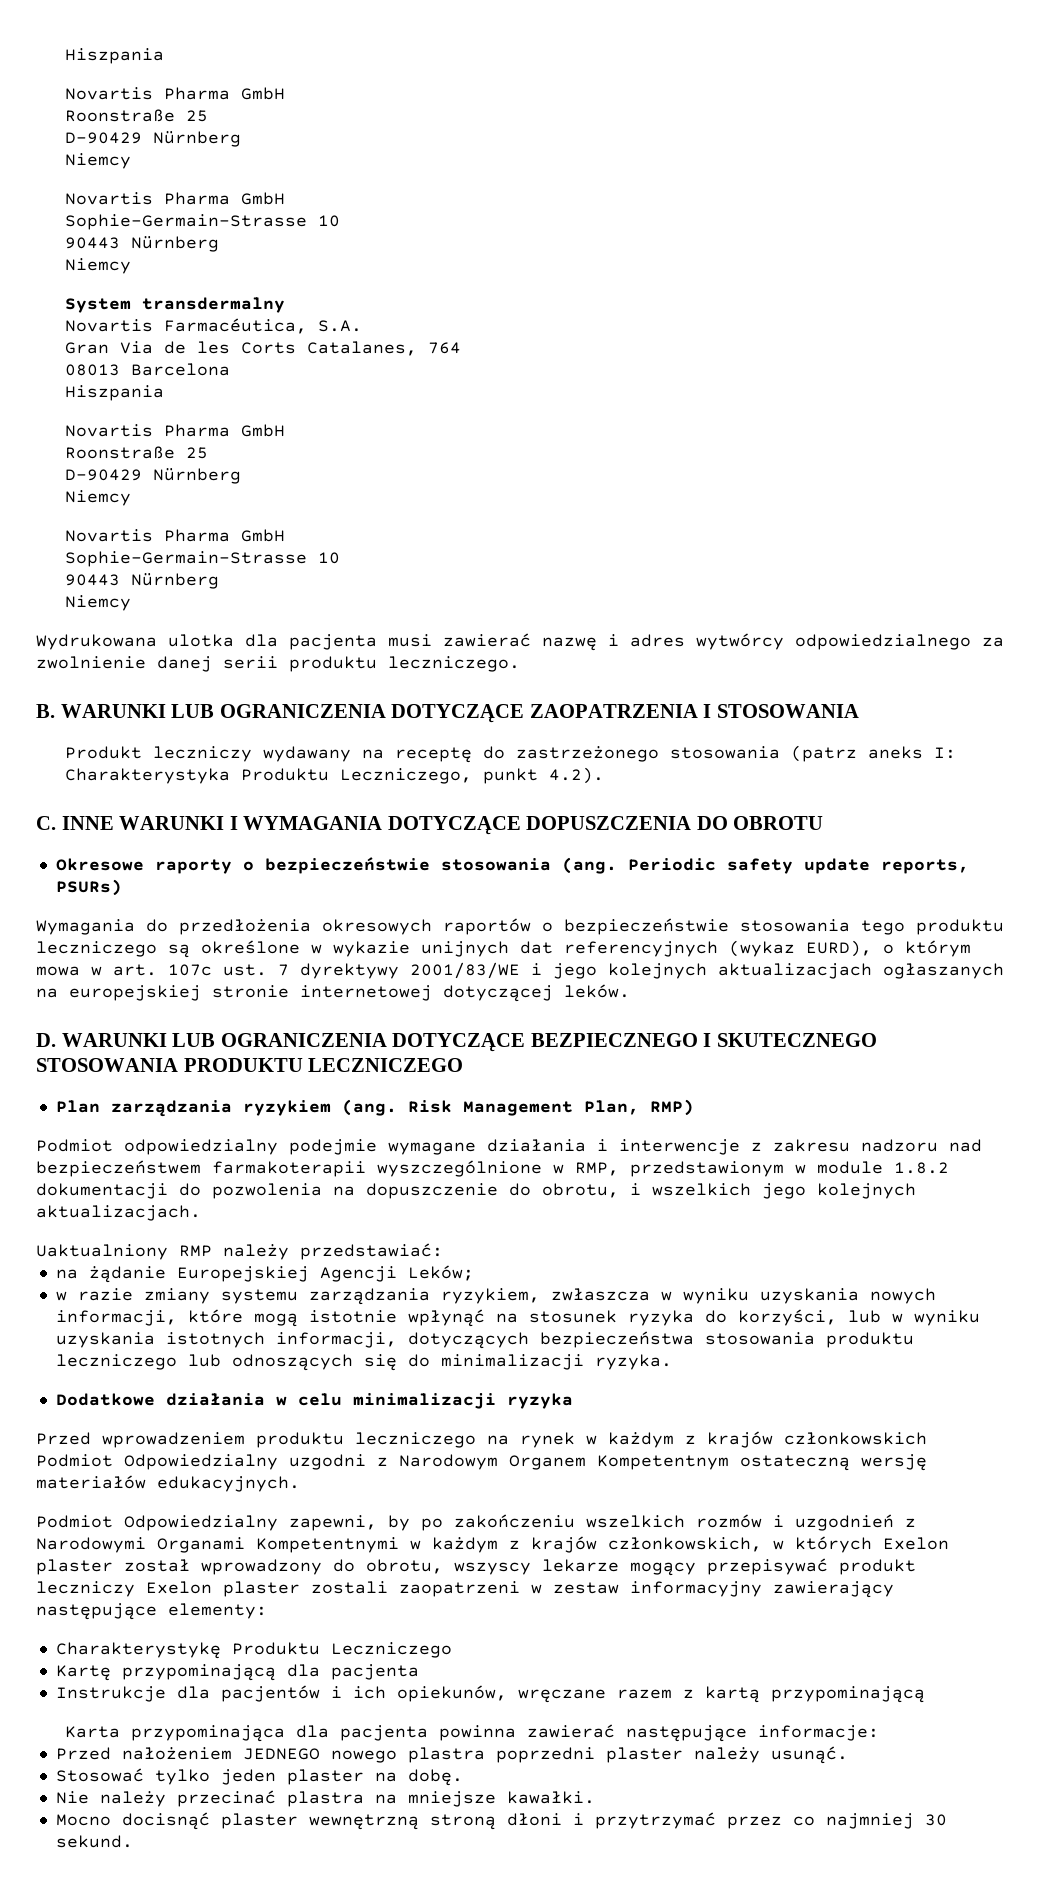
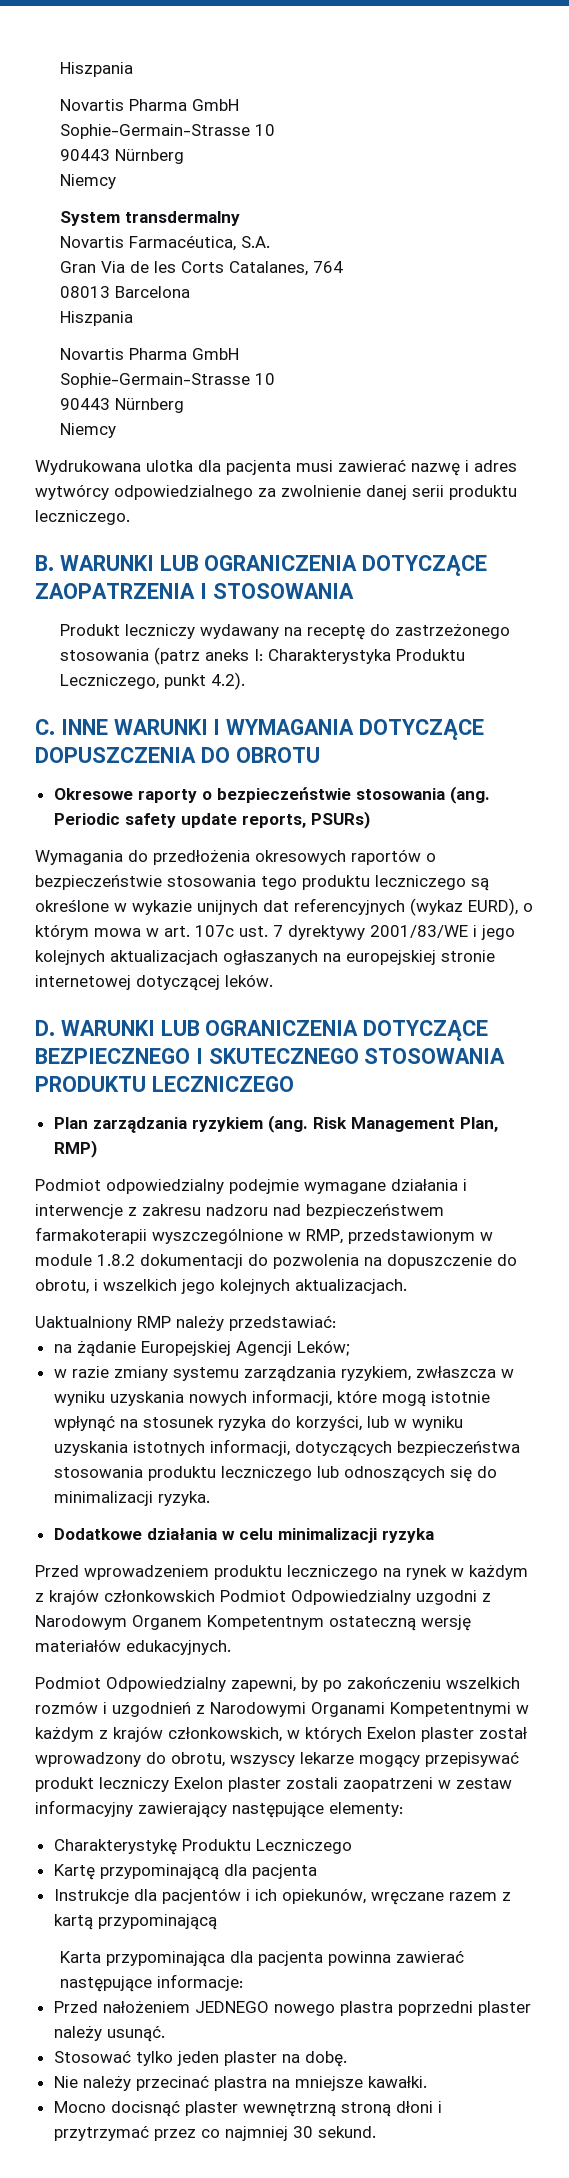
[65,48,165,64] [65,87,286,100] [65,109,209,122] [65,131,242,147] [65,153,132,169] [65,192,286,205] Hiszpania // Novartis Pharma GmbH // Roonstraße 25 // D-90429 Nürnberg // Niemcy // Novartis Pharma GmbH -> [60,62,134,77] [60,99,240,111] Hiszpania // Novartis Pharma GmbH
[65,446,209,459] [65,468,242,484] [65,490,132,506] [65,529,286,542] // Roonstraße 25 // D-90429 Nürnberg // Niemcy // Novartis Pharma GmbH -> (240, 354) none

